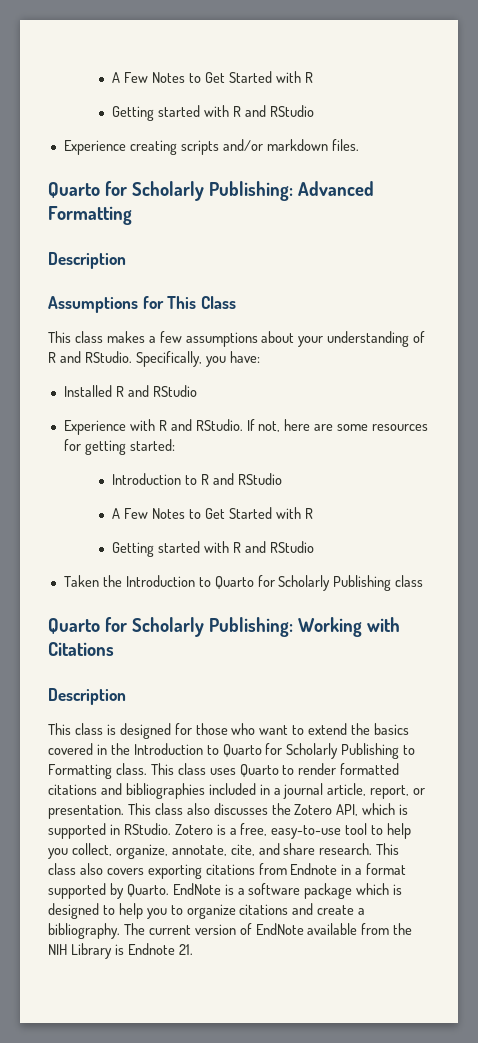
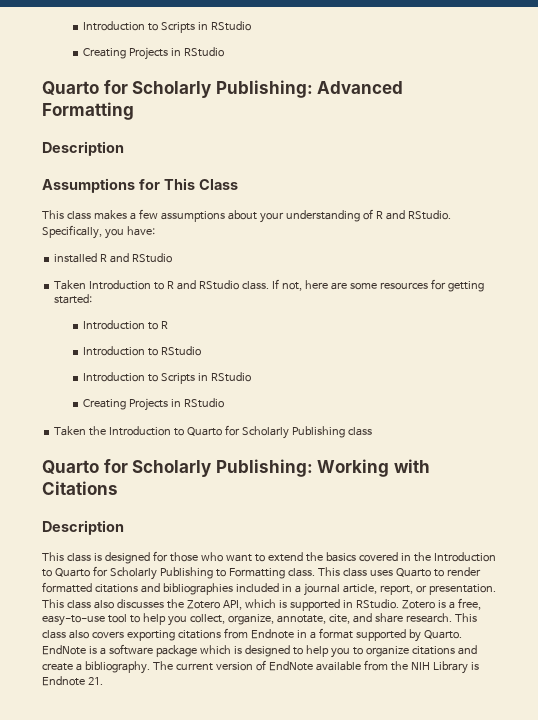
[112,71,313,83] [112,105,314,121] [63,139,359,155] A Few Notes to Get Started with R // Getting started with R and RStudio // Experience creating scripts and/or markdown files. -> [83,21,252,33] [83,47,225,60] Introduction to Scripts in RStudio // Creating Projects in RStudio
[63,385,197,397] [63,419,243,435] Installed R and RStudio // Experience with R and RStudio. -> [54,253,173,263] [54,280,269,290] installed R and RStudio // Taken Introduction to R and RStudio class.
[213,473,283,485] [112,507,313,519] [112,541,267,557] and RStudio // A Few Notes to Get Started with R // Getting started with R and -> [83,346,202,356] [83,372,252,384] [83,398,182,411] // Introduction to RStudio // Introduction to Scripts in RStudio // Creating Projects in

